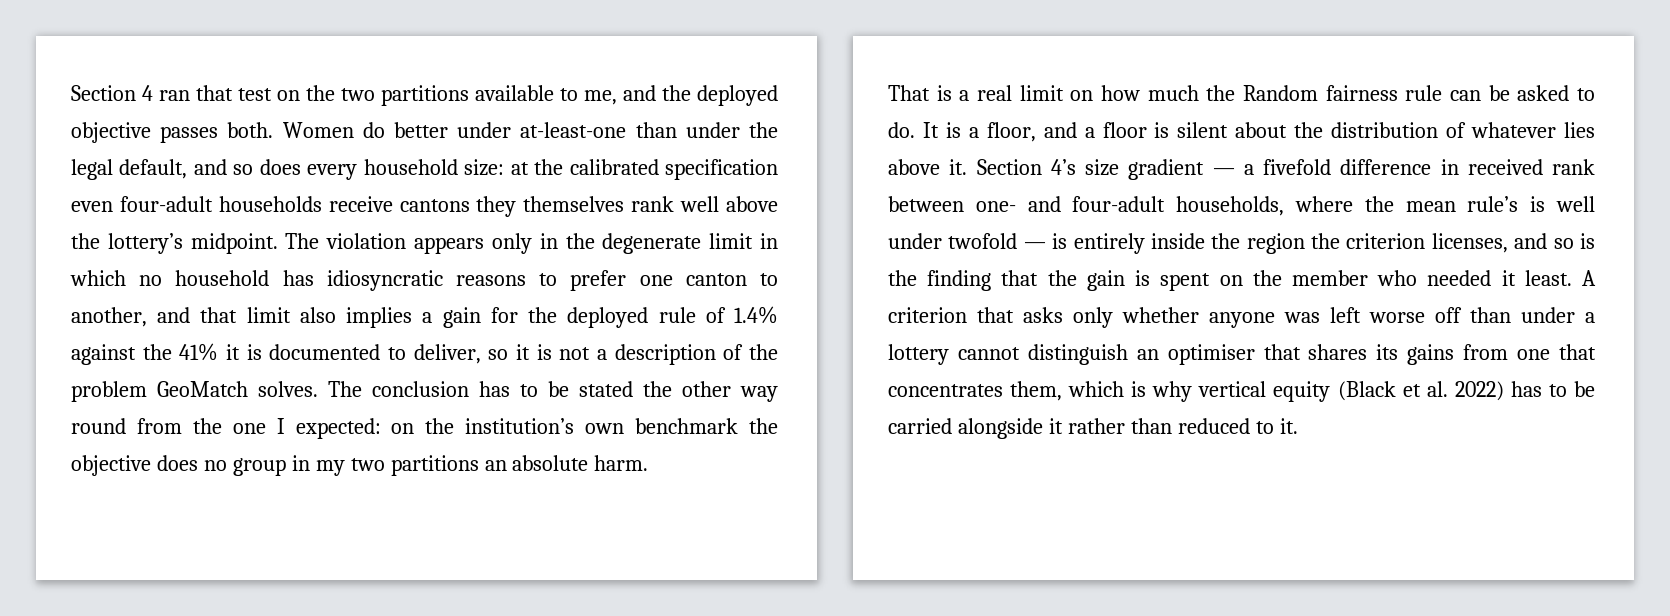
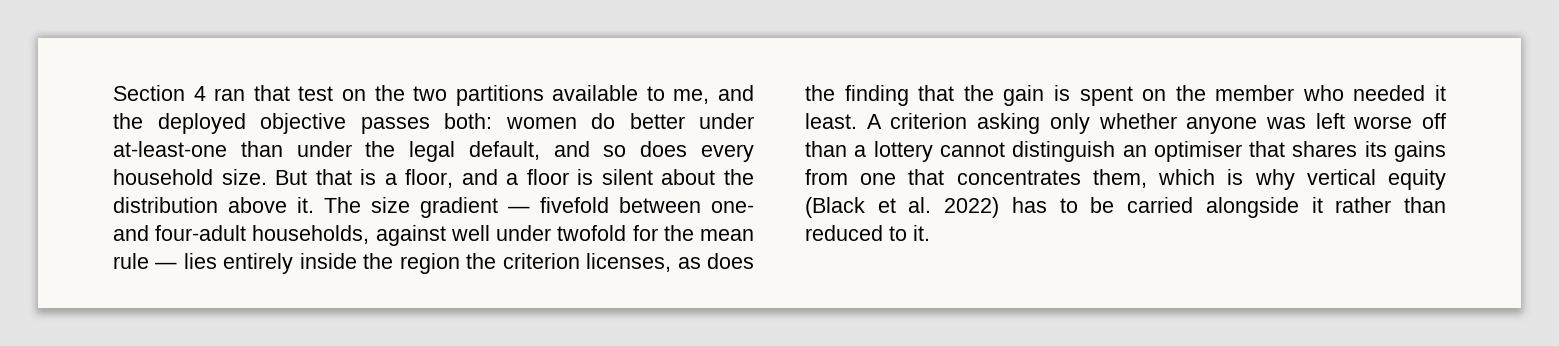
[227,122,354,138] both. Women -> [444,113,577,129] both: women
[464,159,778,180] [71,196,779,217] [71,233,779,254] [70,270,779,291] [71,306,779,328] [71,343,778,365] [71,381,778,402] [71,418,778,439] [71,455,649,476] [888,85,1595,101] [888,122,939,138] size: at the calibrated specification even four-adult households receive cantons they themselves rank well above the lottery’s midpoint. The violation appears only in the degenerate limit in which no household has idiosyncratic reasons to prefer one canton to another, and that limit also implies a gain for the deployed rule of 1.4% against the 41% it is documented to deliver, so it is not a description of the problem GeoMatch solves. The conclusion has to be stated the other way round from the one I expected: on the institution’s own benchmark the objective does no group in my two partitions an absolute harm. // That is a real limit on how much the Random fairness rule can be asked to do. It -> [221,169,352,185] size. But that
[1446,122,1595,138] [888,159,1595,180] of whatever lies above it. Section 4’s size gradient — a fivefold difference in received rank -> [228,197,609,218] above it. The size gradient — fivefold
[1295,196,1595,212] [888,233,1068,249] where the mean rule’s is well under twofold — is -> [375,225,754,246] [113,253,217,269] against well under twofold for the mean rule — lies
[1514,233,1595,249] and so is -> [677,253,754,269] as does
[977,307,1063,323] that asks -> [977,113,1041,134] asking
[1521,307,1575,323] under -> (847, 149) none

